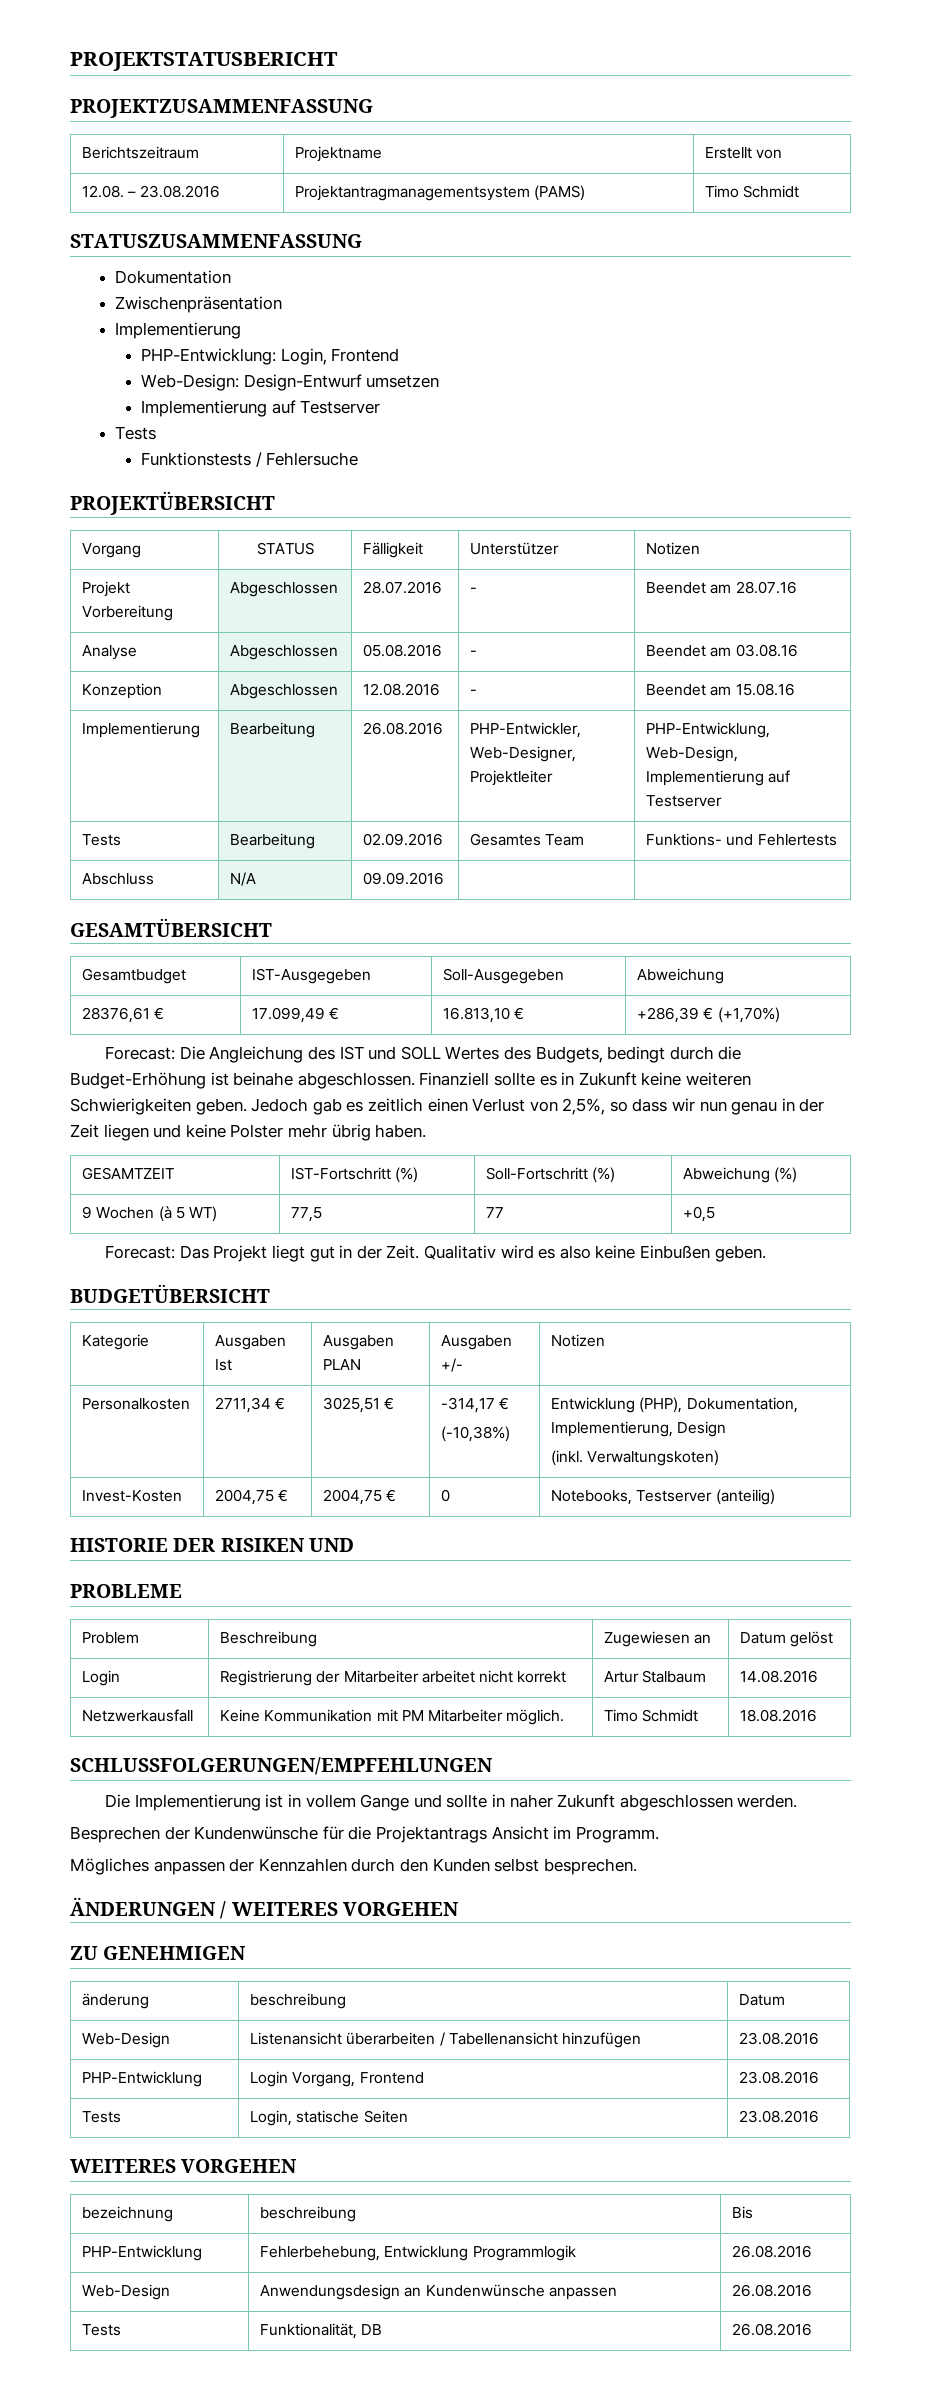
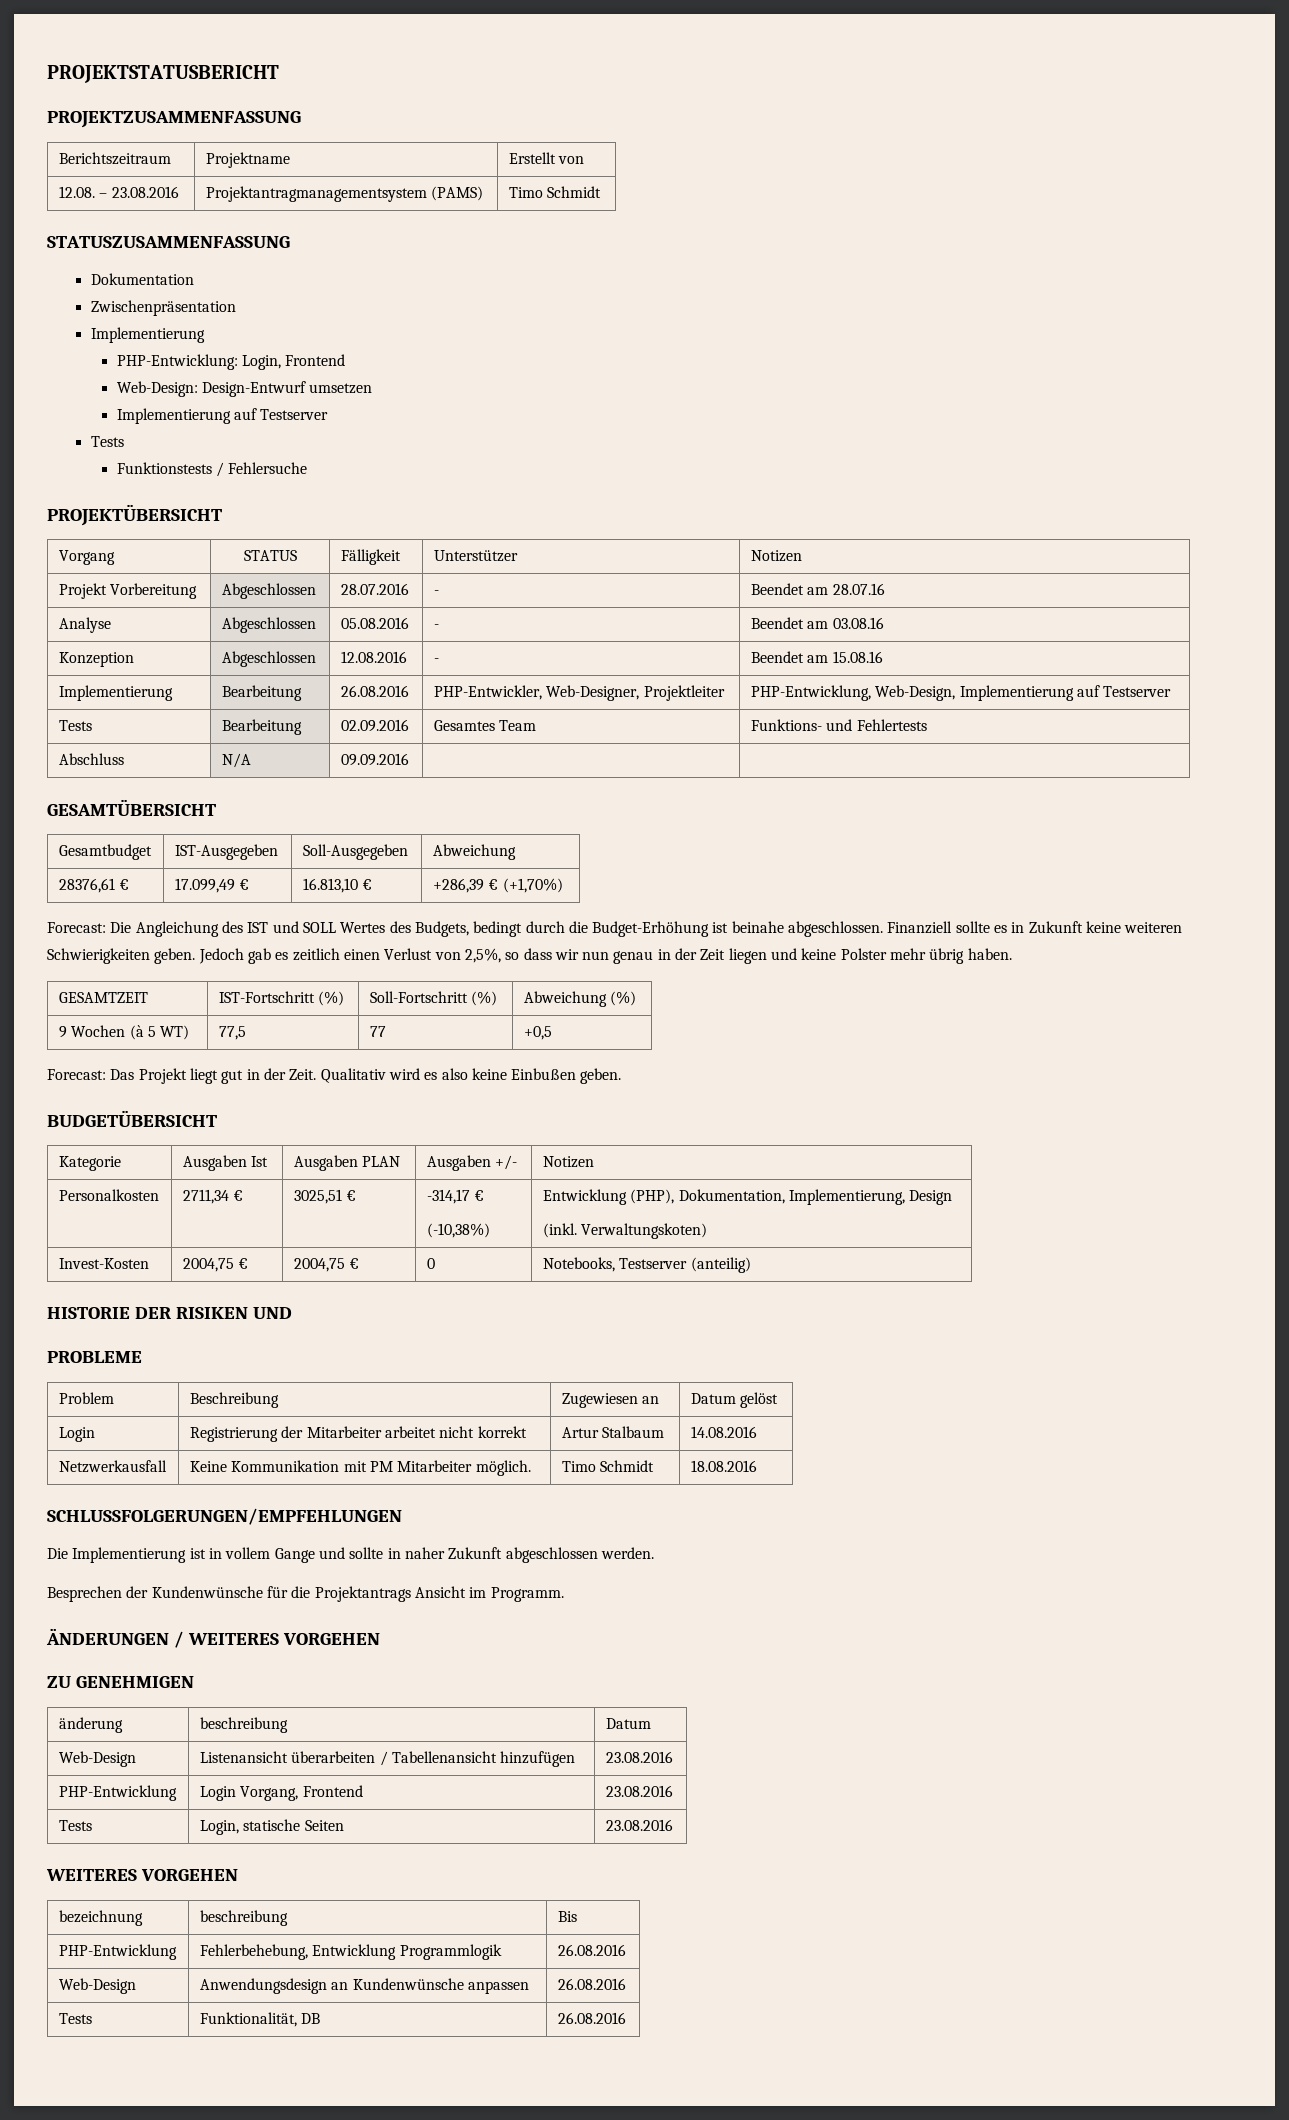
[70,1858,637,1875] // Mögliches anpassen der Kennzahlen durch den Kunden selbst besprechen. -> (564, 1594) none

